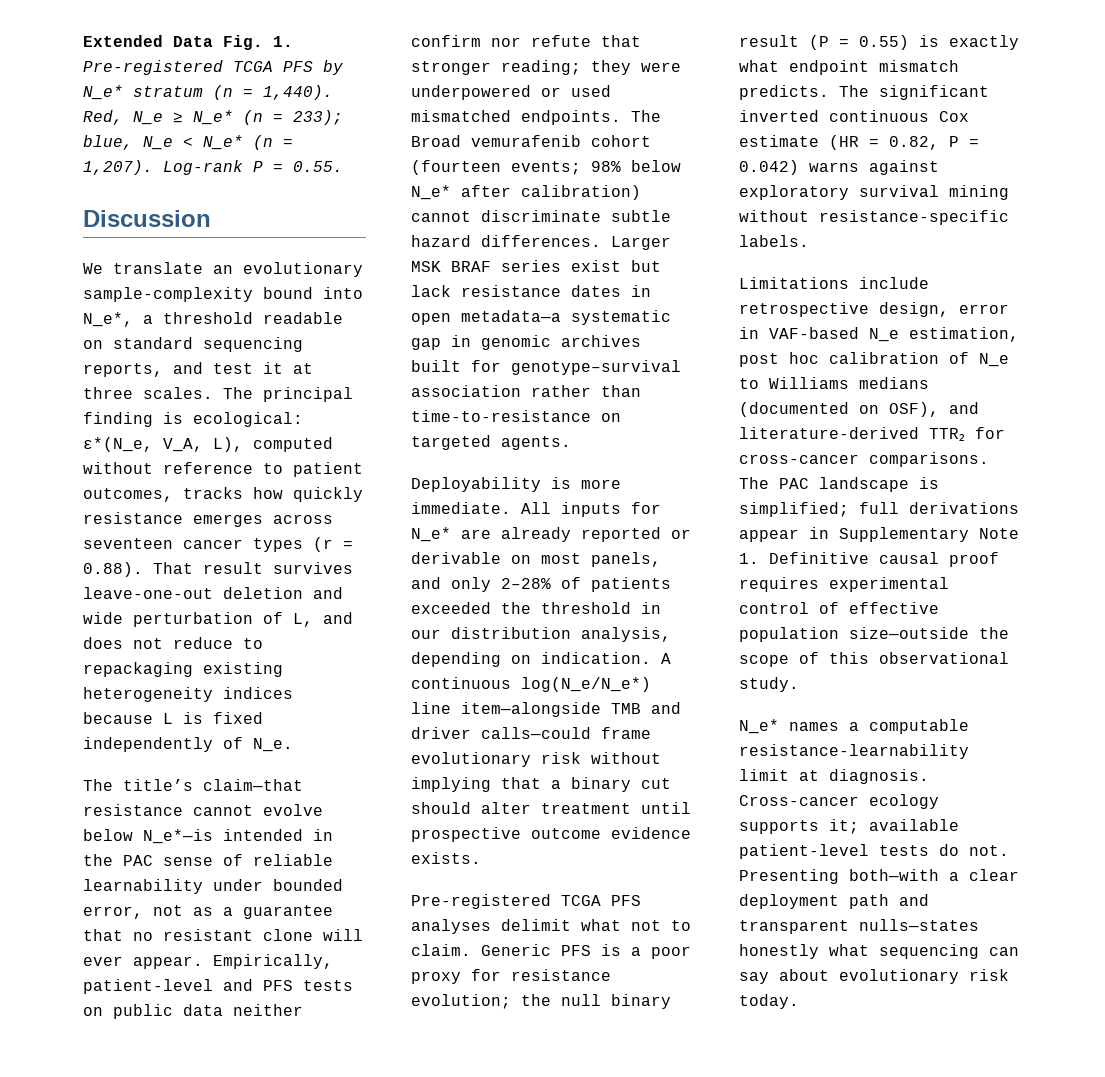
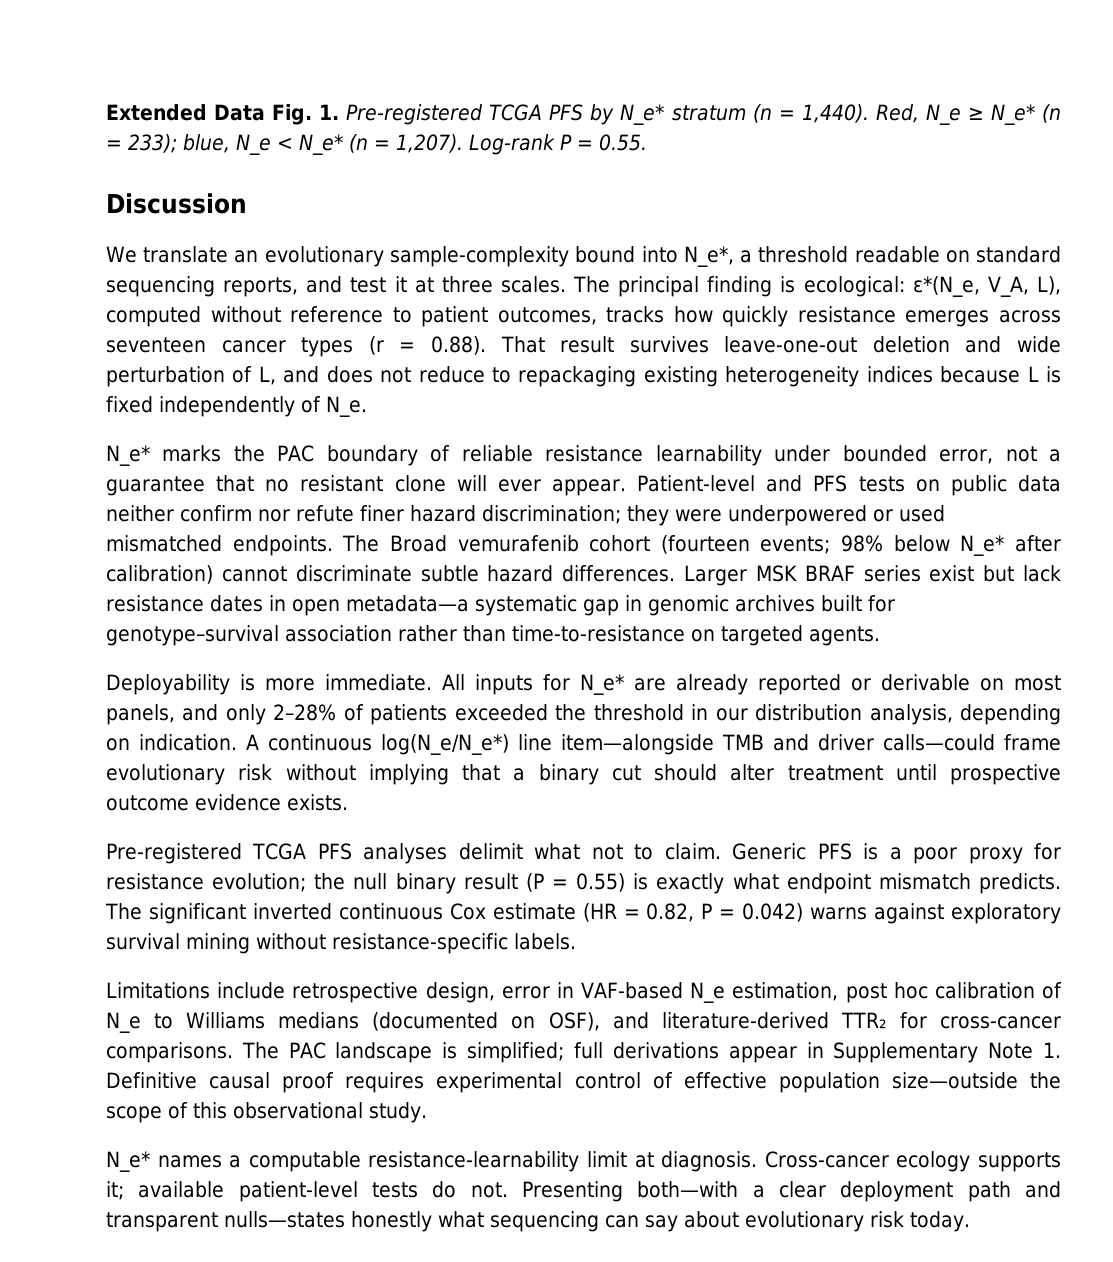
[83,779,303,791] [83,804,323,816] [83,829,333,844] The title’s claim—that resistance cannot evolve below N_e*—is intended in -> [106,445,222,466] N_e* marks
[163,857,213,866] sense -> [326,445,418,466] boundary
(333, 860) none -> [545,445,644,462] resistance
[193,907,213,916] as -> (1037, 454) none
[213,954,333,969] [83,979,213,994] Empirically, patient-level -> [637,475,756,492] Patient-level
[601,35,641,47] [411,60,581,75] that stronger reading; -> [360,505,621,524] finer hazard discrimination;

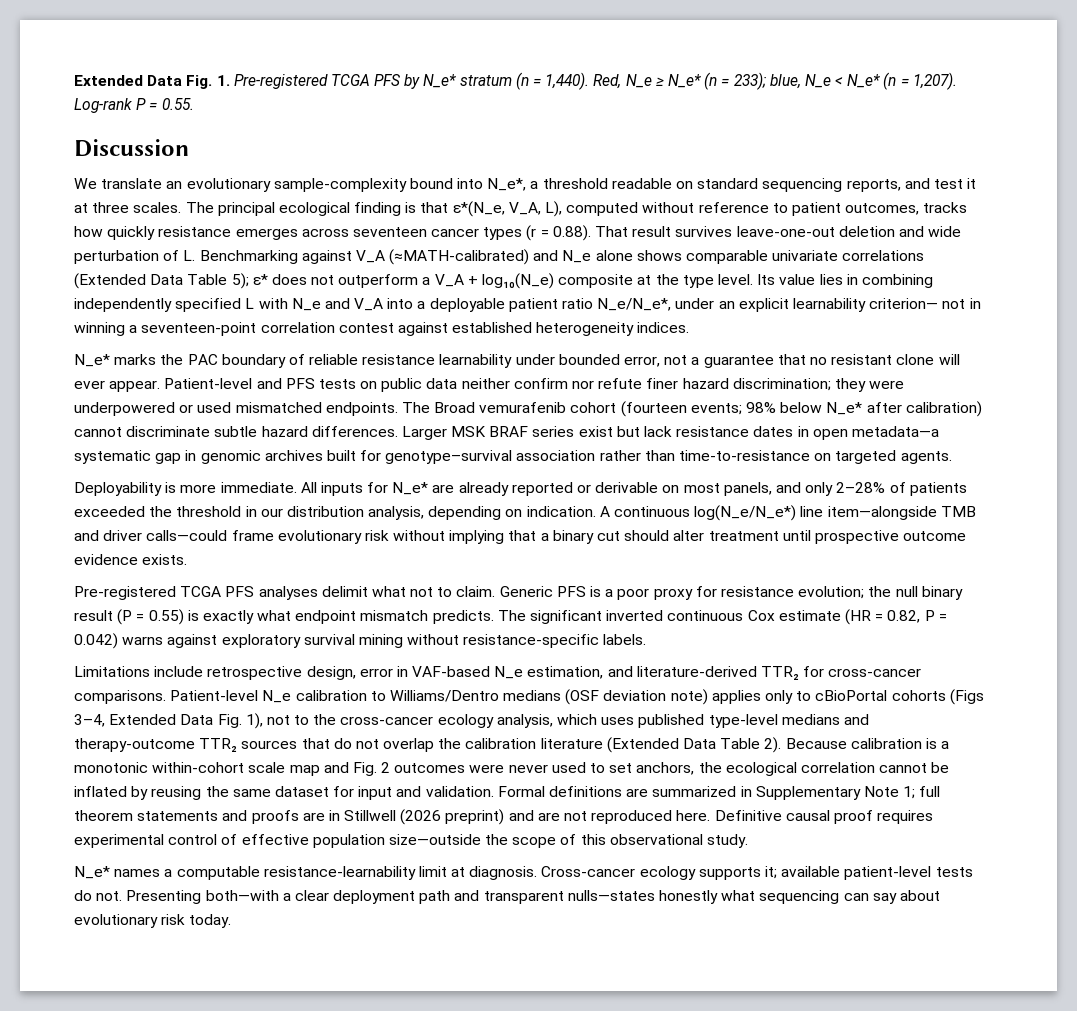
(700, 286) none -> [278,202,350,216] ecological
[803,276,905,297] ecological: -> [420,202,449,213] that
[258,366,1061,387] [106,396,367,417] L, and does not reduce to repackaging existing heterogeneity indices because L is fixed independently of N_e. -> [183,249,925,265] [74,273,933,289] [74,298,981,312] [74,322,690,336] L. Benchmarking against V_A (≈MATH-calibrated) and N_e alone shows comparable univariate correlations (Extended Data Table 5); ε* does not outperform a V_A + log₁₀(N_e) composite at the type level. Its value lies in combining independently specified L with N_e and V_A into a deployable patient ratio N_e/N_e*, under an explicit learnability criterion— not in winning a seventeen-point correlation contest against established heterogeneity indices.
[845,982,1062,1003] [106,1012,600,1033] post hoc calibration of N_e to Williams medians (documented on OSF), -> (604, 672) none
[241,1042,1061,1063] The PAC landscape is simplified; full derivations appear in Supplementary Note 1. -> [170,689,984,705] [74,713,869,729] [74,737,950,753] [74,762,950,776] [74,786,941,800] [74,809,711,825] Patient-level N_e calibration to Williams/Dentro medians (OSF deviation note) applies only to cBioPortal cohorts (Figs 3–4, Extended Data Fig. 1), not to the cross-cancer ecology analysis, which uses published type-level medians and therapy-outcome TTR₂ sources that do not overlap the calibration literature (Extended Data Table 2). Because calibration is a monotonic within-cohort scale map and Fig. 2 outcomes were never used to set anchors, the ecological correlation cannot be inflated by reusing the same dataset for input and validation. Formal definitions are summarized in Supplementary Note 1; full theorem statements and proofs are in Stillwell (2026 preprint) and are not reproduced here.

